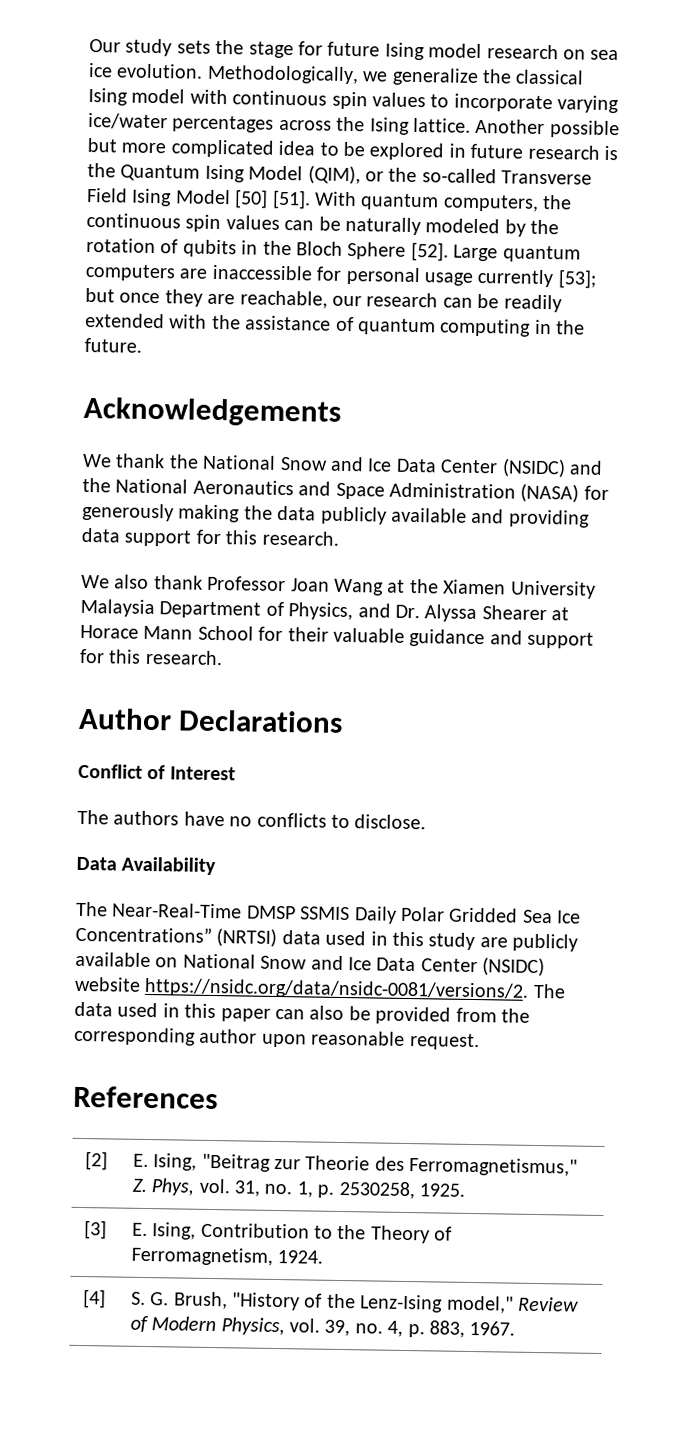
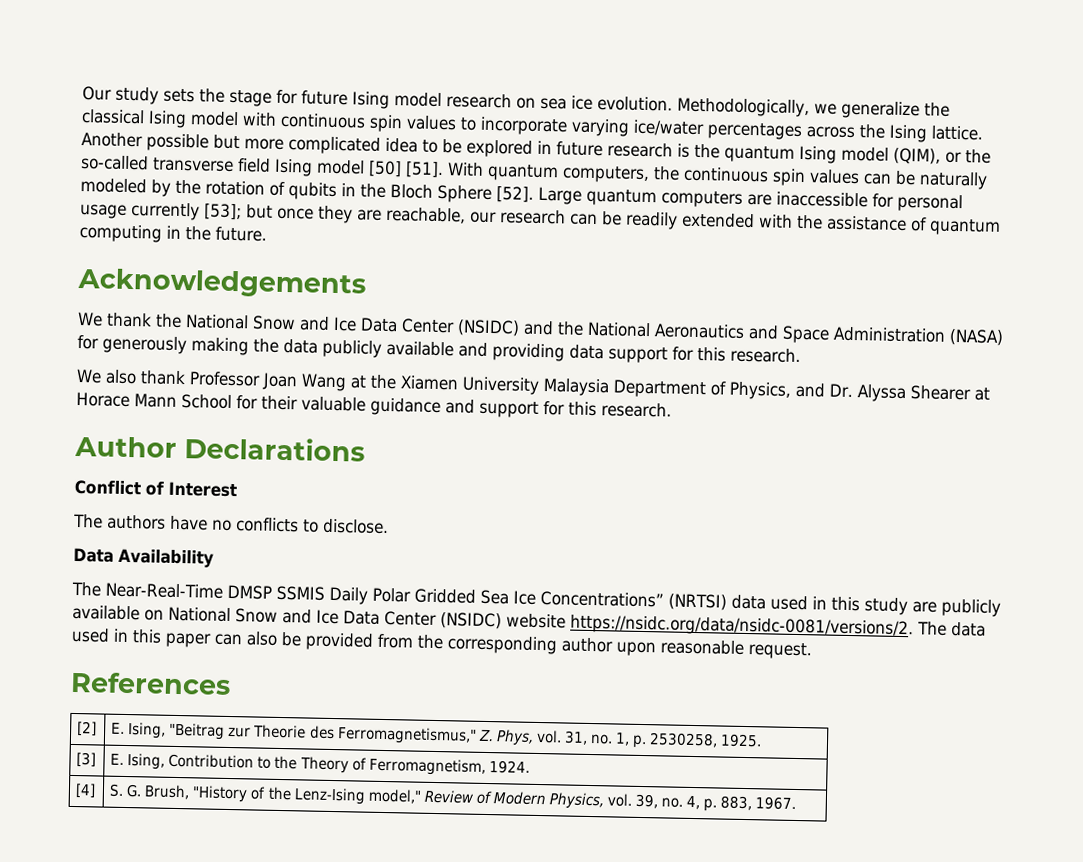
[120,164,304,183] Quantum Ising Model -> [724,145,889,164] quantum Ising model
[501,170,593,185] [87,187,231,207] Transverse Field Ising Model -> [152,157,365,177] transverse field Ising model

